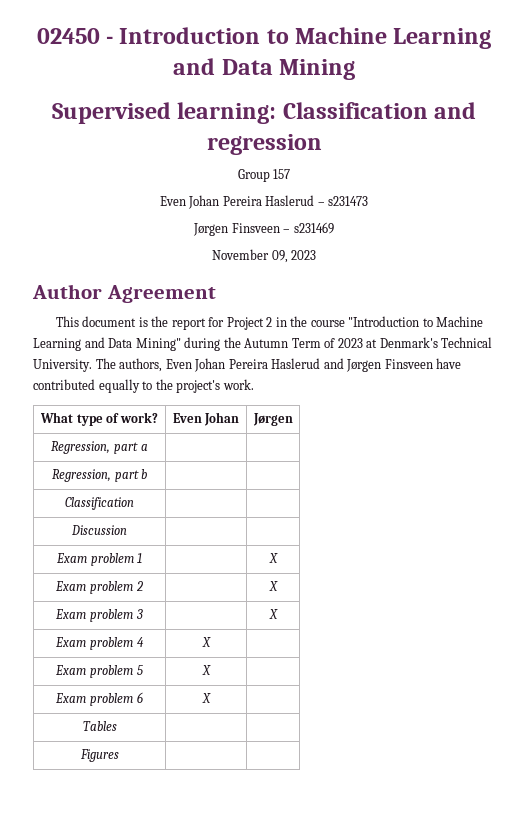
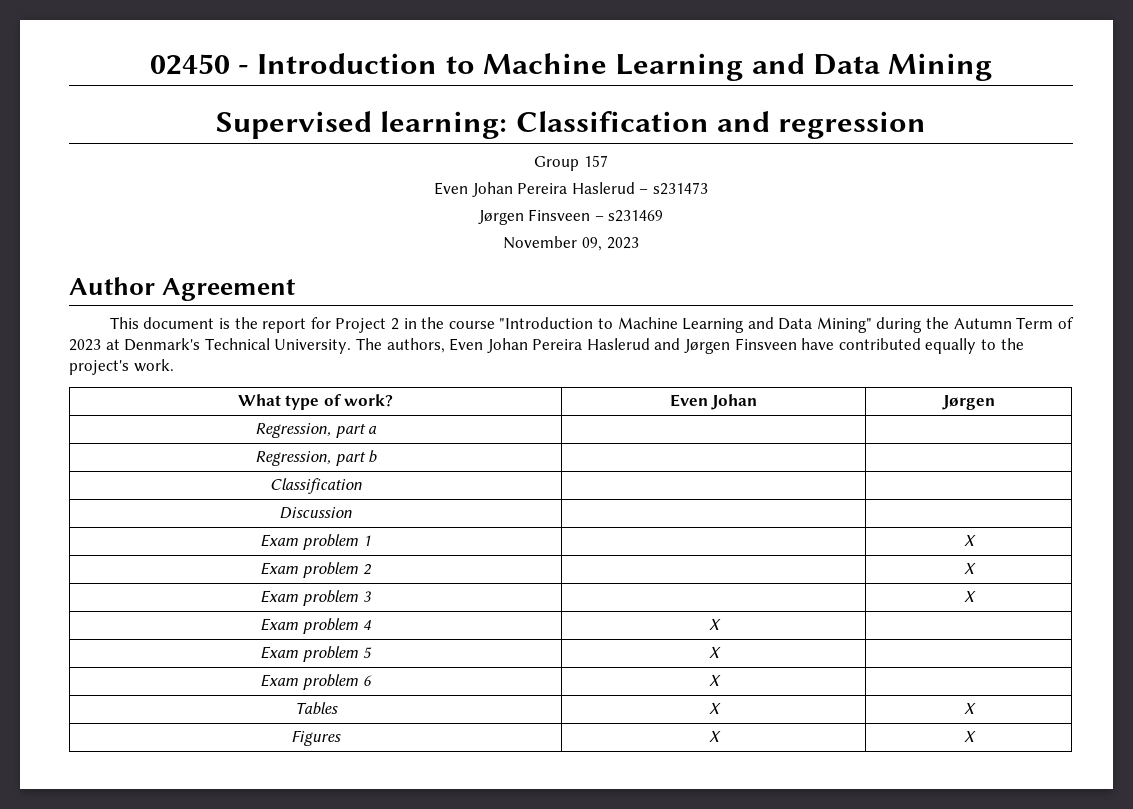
(117, 726) | -> [708,702,721,715] [963,702,976,715] X | X
(119, 755) | -> [708,730,721,743] [963,730,976,743] X | X

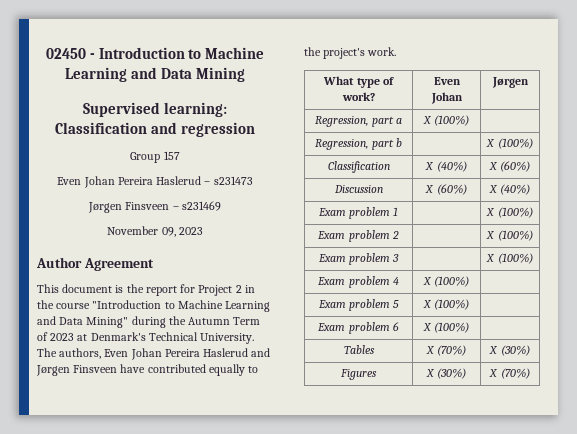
(378, 430) none -> [422,115,470,126] X (100%)
(378, 456) none -> [486,138,533,149] X (100%)
[279,507,352,519] | // Discussion | | -> [425,161,467,172] [488,161,531,172] [333,185,383,193] [425,184,467,195] [488,184,531,195] X (40%) | X (60%) // Discussion | X (60%) | X (40%)
(976, 540) none -> [497,207,533,218] (100%)
(976, 568) none -> [497,230,533,241] (100%)
(976, 596) none -> [497,253,533,264] (100%)
(721, 624) none -> [434,276,470,287] (100%)
(721, 652) none -> [434,299,470,310] (100%)
(721, 680) none -> [434,322,470,333] (100%)
[963,702,976,715] | X -> [437,345,467,356] [489,345,530,356] (70%) | X (30%)
[963,730,976,743] | X -> [437,368,467,379] [489,368,530,379] (30%) | X (70%)

